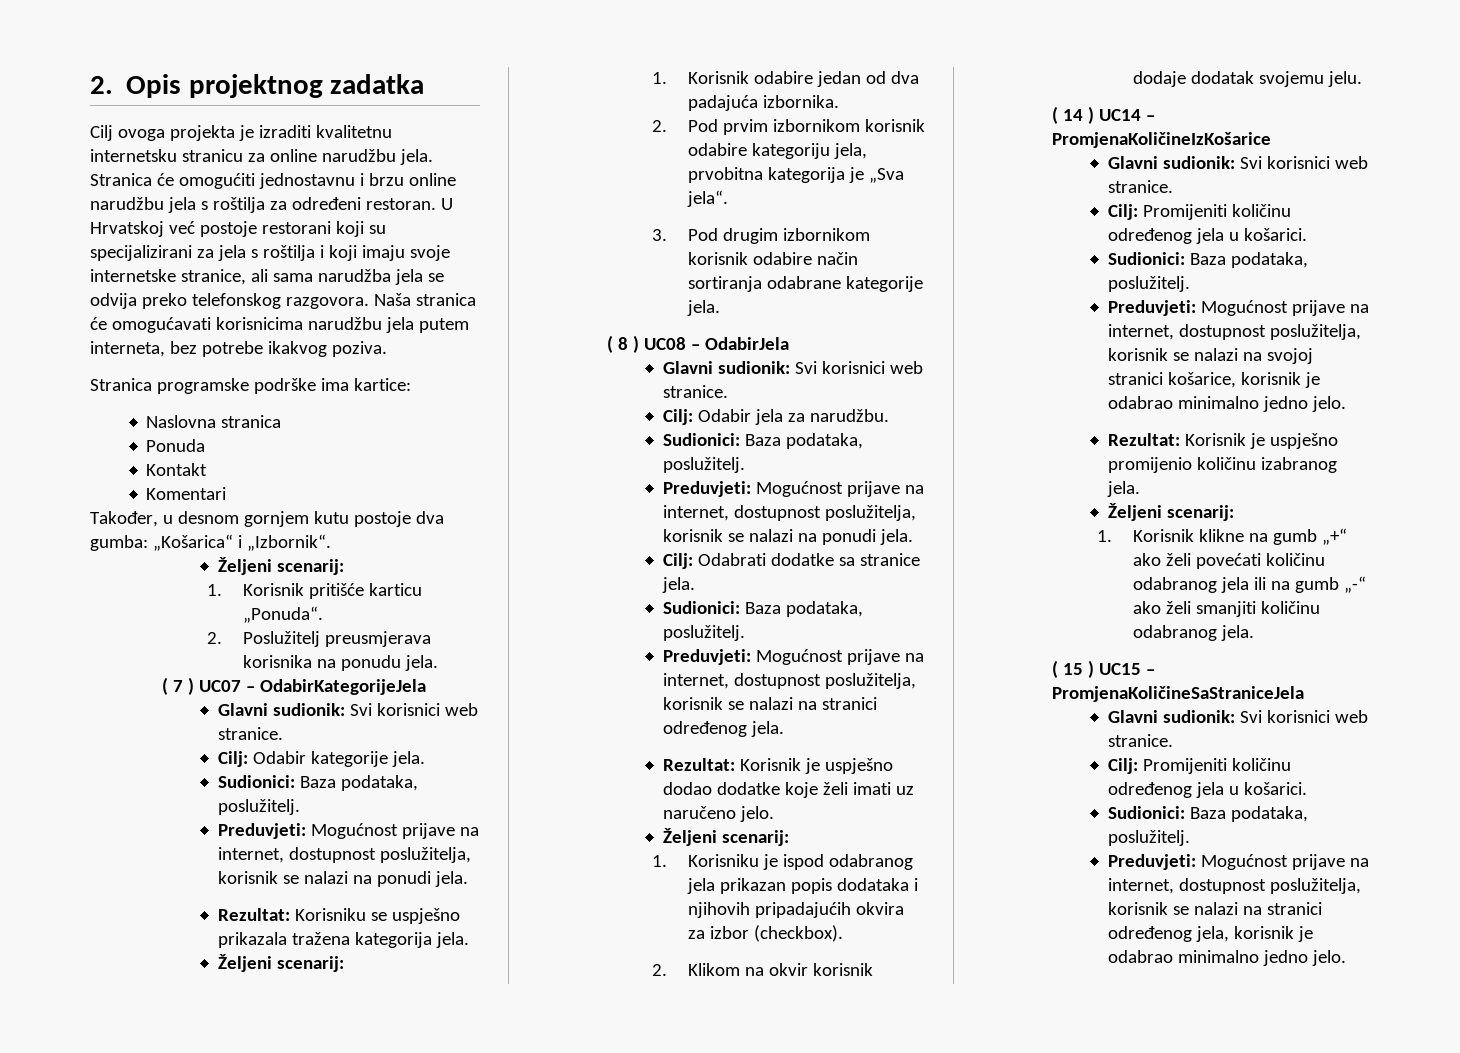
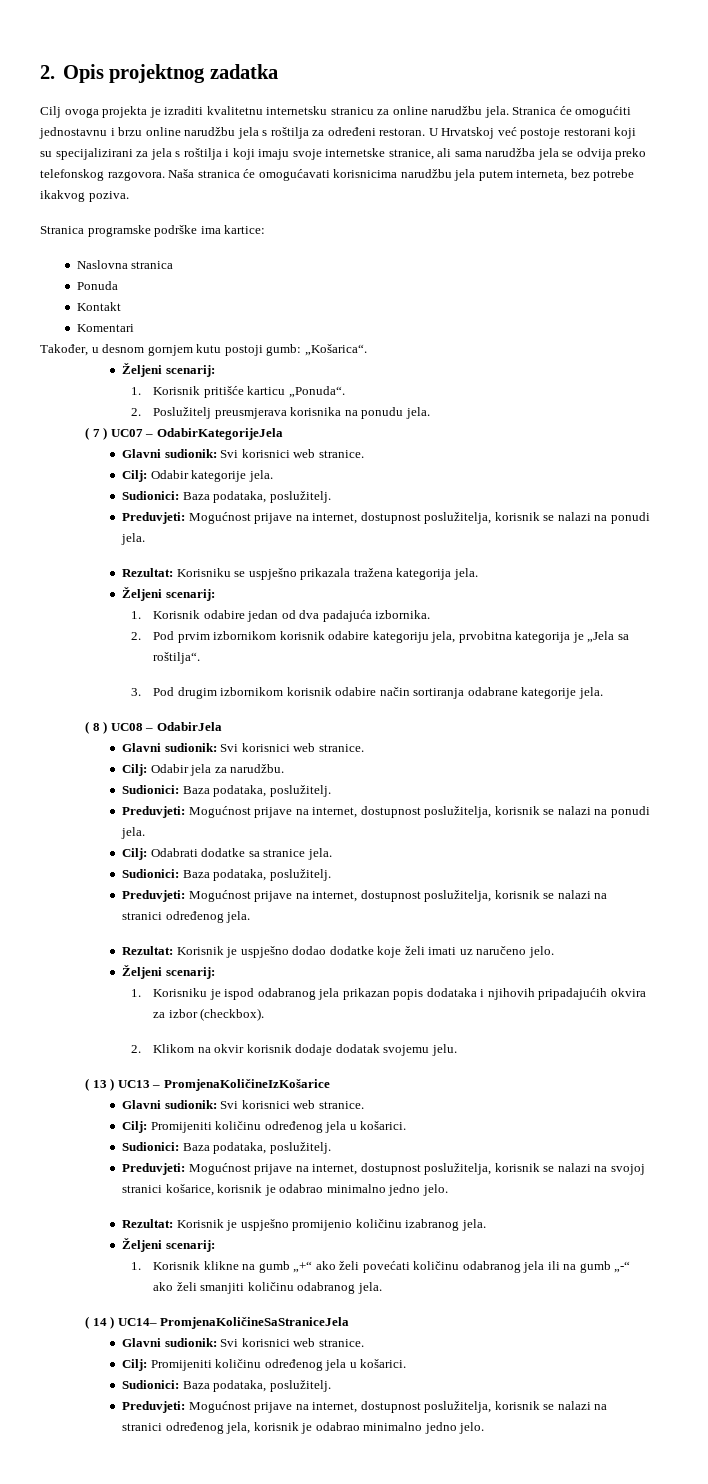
[353,511,444,527] [90,534,331,551] postoje dva gumba: „Košarica“ i „Izbornik“. -> [224,344,367,356] postoji gumb: „Košarica“.
[868,168,904,183] [686,190,728,207] „Sva jela“. -> [587,631,629,643] [153,652,201,664] „Jela sa roštilja“.
[1062,106,1141,124] 14 ) UC14 -> [92,1078,150,1091] 13 ) UC13
[1062,660,1155,678] 15 ) UC15 – -> [92,1316,157,1329] 14 ) UC14–

